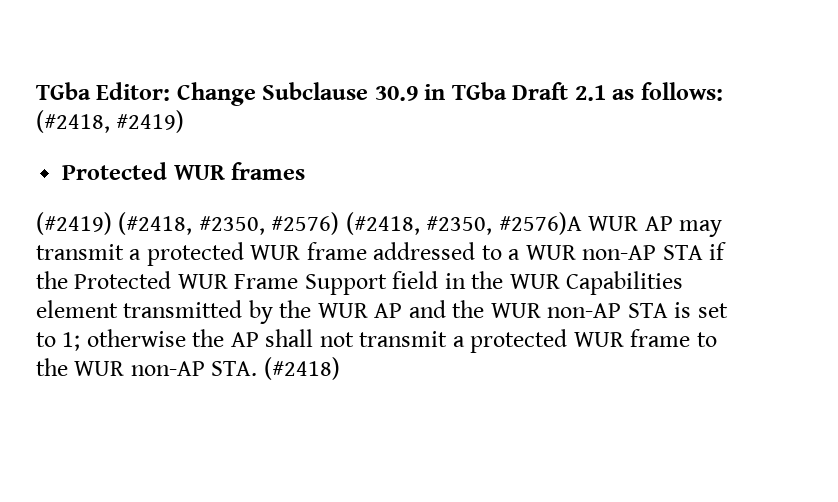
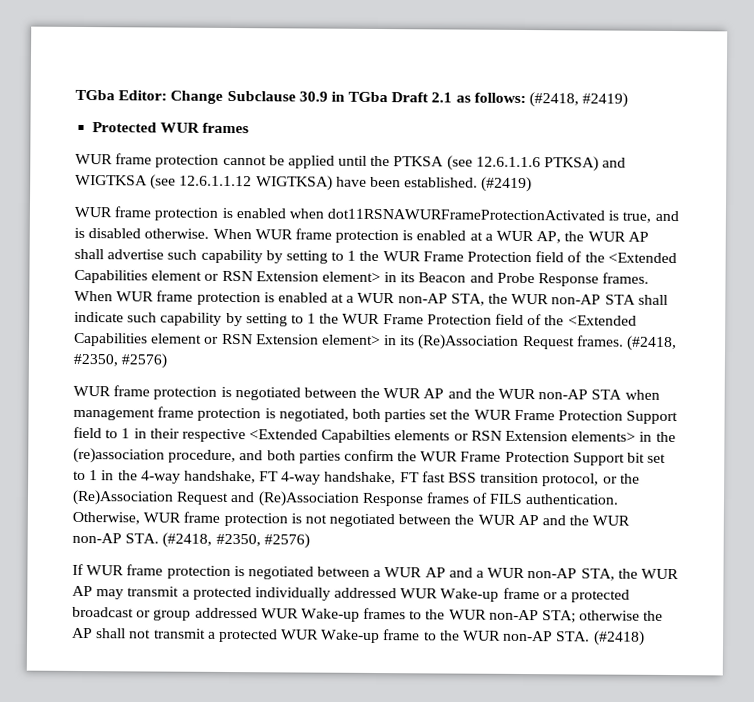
[36,212,723,237] [36,242,727,266] [36,271,684,295] [36,300,273,324] (#2419) (#2418, #2350, #2576) (#2418, #2350, #2576)A WUR AP may transmit a protected WUR frame addressed to a WUR non-AP STA if the Protected WUR Frame Support field in the WUR Capabilities element transmitted by -> [75,153,627,172] [75,174,533,193] [74,206,679,223] [74,227,649,244] [74,248,677,264] [74,269,650,287] [74,290,668,306] [74,311,637,327] [74,332,678,352] [73,353,168,369] [73,385,357,401] WUR frame protection cannot be applied until the PTKSA (see 12.6.1.1.6 PTKSA) and WIGTKSA (see 12.6.1.1.12 WIGTKSA) have been established. (#2419) // WUR frame protection is enabled when dot11RSNAWURFrameProtectionActivated is true, and is disabled otherwise. When WUR frame protection is enabled at a WUR AP, the WUR AP shall advertise such capability by setting to 1 the WUR Frame Protection field of the <Extended Capabilities element or RSN Extension element> in its Beacon and Probe Response frames. When WUR frame protection is enabled at a WUR non-AP STA, the WUR non-AP STA shall indicate such capability by setting to 1 the WUR Frame Protection field of the <Extended Capabilities element or RSN Extension element> in its (Re)Association Request frames. (#2418, #2350, #2576) // WUR frame protection is negotiated between
[674,302,728,318] [36,332,81,351] is set to 1; -> [624,389,660,400] [73,406,679,425] [73,426,676,444] [73,447,667,466] [73,470,640,487] [72,489,620,507] [72,511,631,528] [72,532,310,549] [72,563,679,581] [72,585,631,603] [72,606,577,624] when management frame protection is negotiated, both parties set the WUR Frame Protection Support field to 1 in their respective <Extended Capabilties elements or RSN Extension elements> in the (re)association procedure, and both parties confirm the WUR Frame Protection Support bit set to 1 in the 4-way handshake, FT 4-way handshake, FT fast BSS transition protocol, or the (Re)Association Request and (Re)Association Response frames of FILS authentication. Otherwise, WUR frame protection is not negotiated between the WUR AP and the WUR non-AP STA. (#2418, #2350, #2576) // If WUR frame protection is negotiated between a WUR AP and a WUR non-AP STA, the WUR AP may transmit a protected individually addressed WUR Wake-up frame or a protected broadcast or group addressed WUR Wake-up frames to the WUR non-AP STA;
(624, 339) none -> [321,629,381,644] Wake-up

